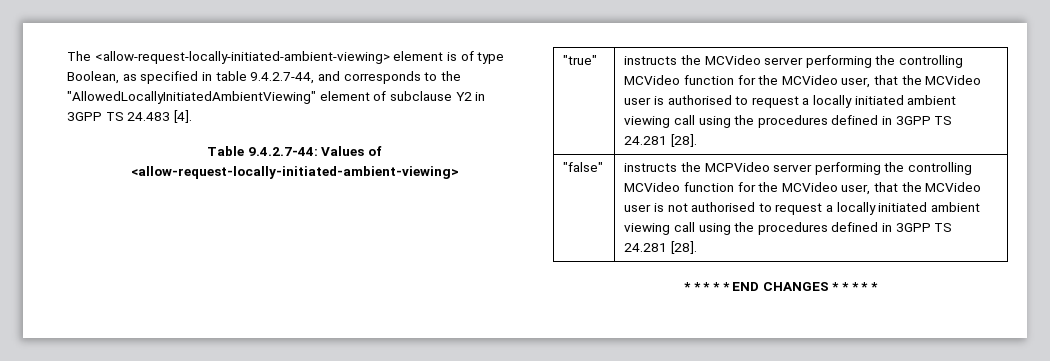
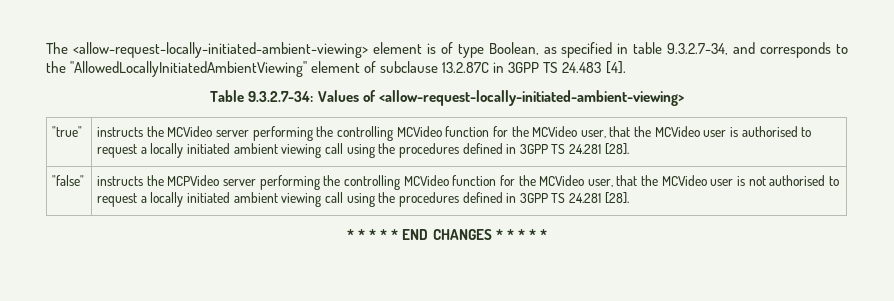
[250,72,315,84] 9.4.2.7-44, -> [667,43,729,55] 9.3.2.7-34,
[455,92,472,101] Y2 -> [442,62,490,73] 13.2.87C
[247,147,318,156] 9.4.2.7-44: -> [248,91,314,102] 9.3.2.7-34:

